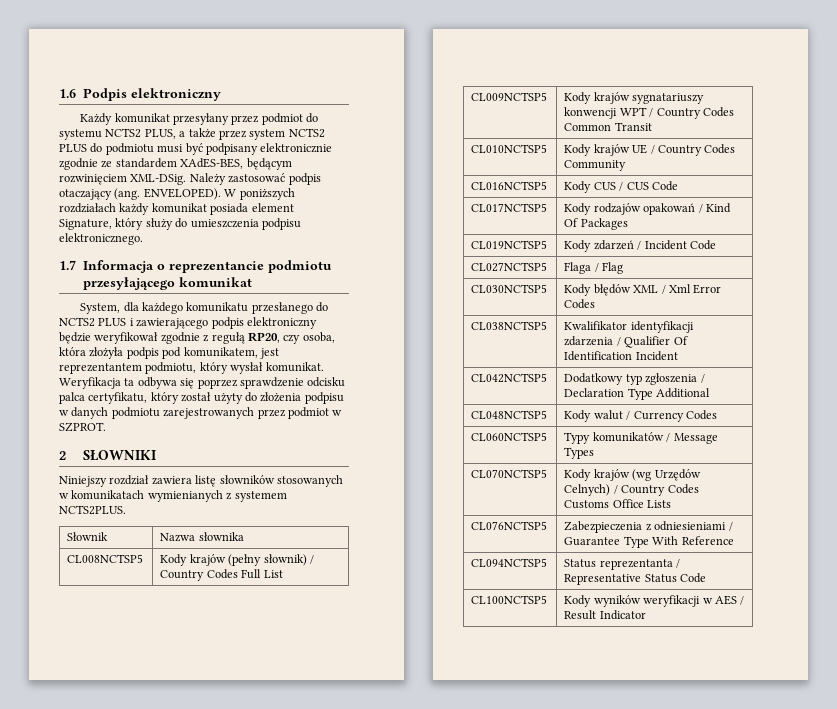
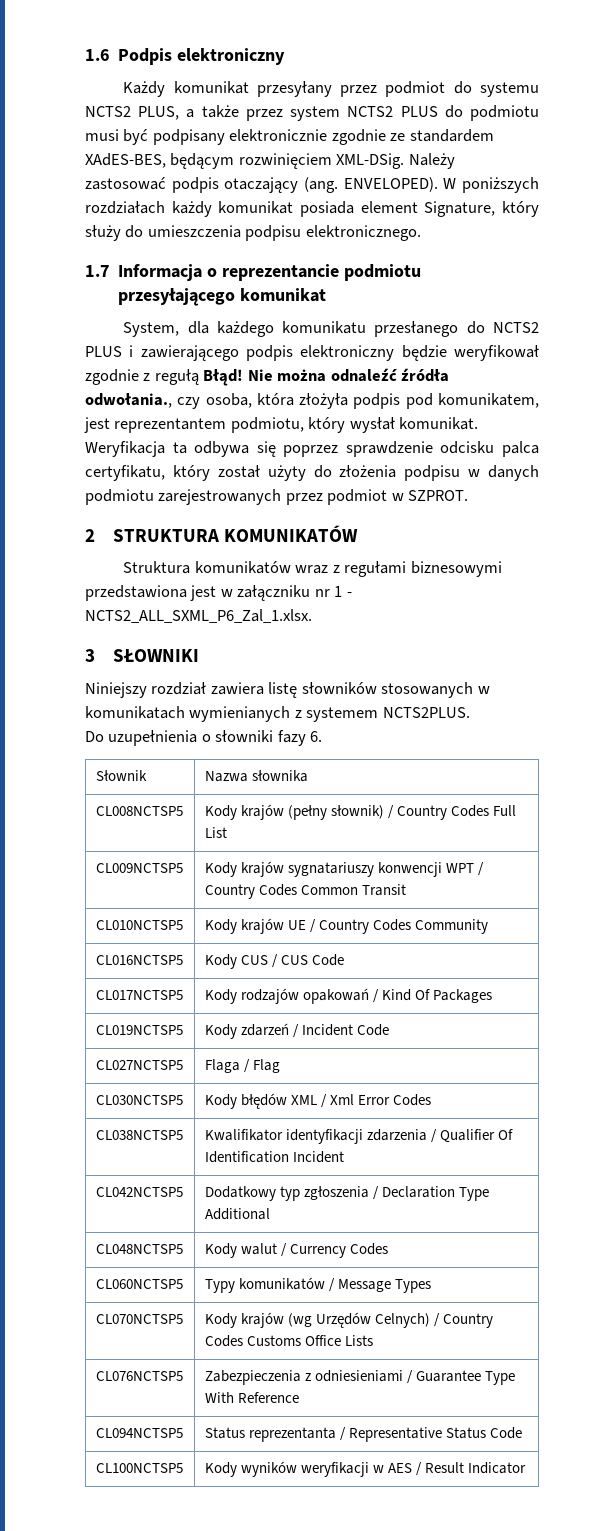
[247,332,280,343] RP20, -> [203,368,450,386] [85,393,172,408] Błąd! Nie można odnaleźć źródła odwołania.,
(66, 455) none -> [112,525,358,542] [123,561,502,577] [85,585,352,601] [85,609,312,623] [85,649,95,662] STRUKTURA KOMUNIKATÓW // Struktura komunikatów wraz z regułami biznesowymi przedstawiona jest w załączniku nr 1 - NCTS2_ALL_SXML_P6_Zal_1.xlsx. // 3
(126, 510) none -> [85,730,323,746] // Do uzupełnienia o słowniki fazy 6.

